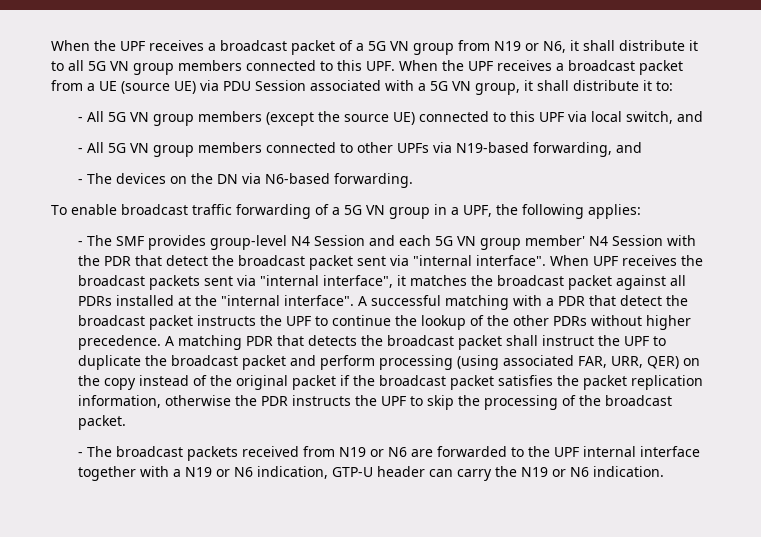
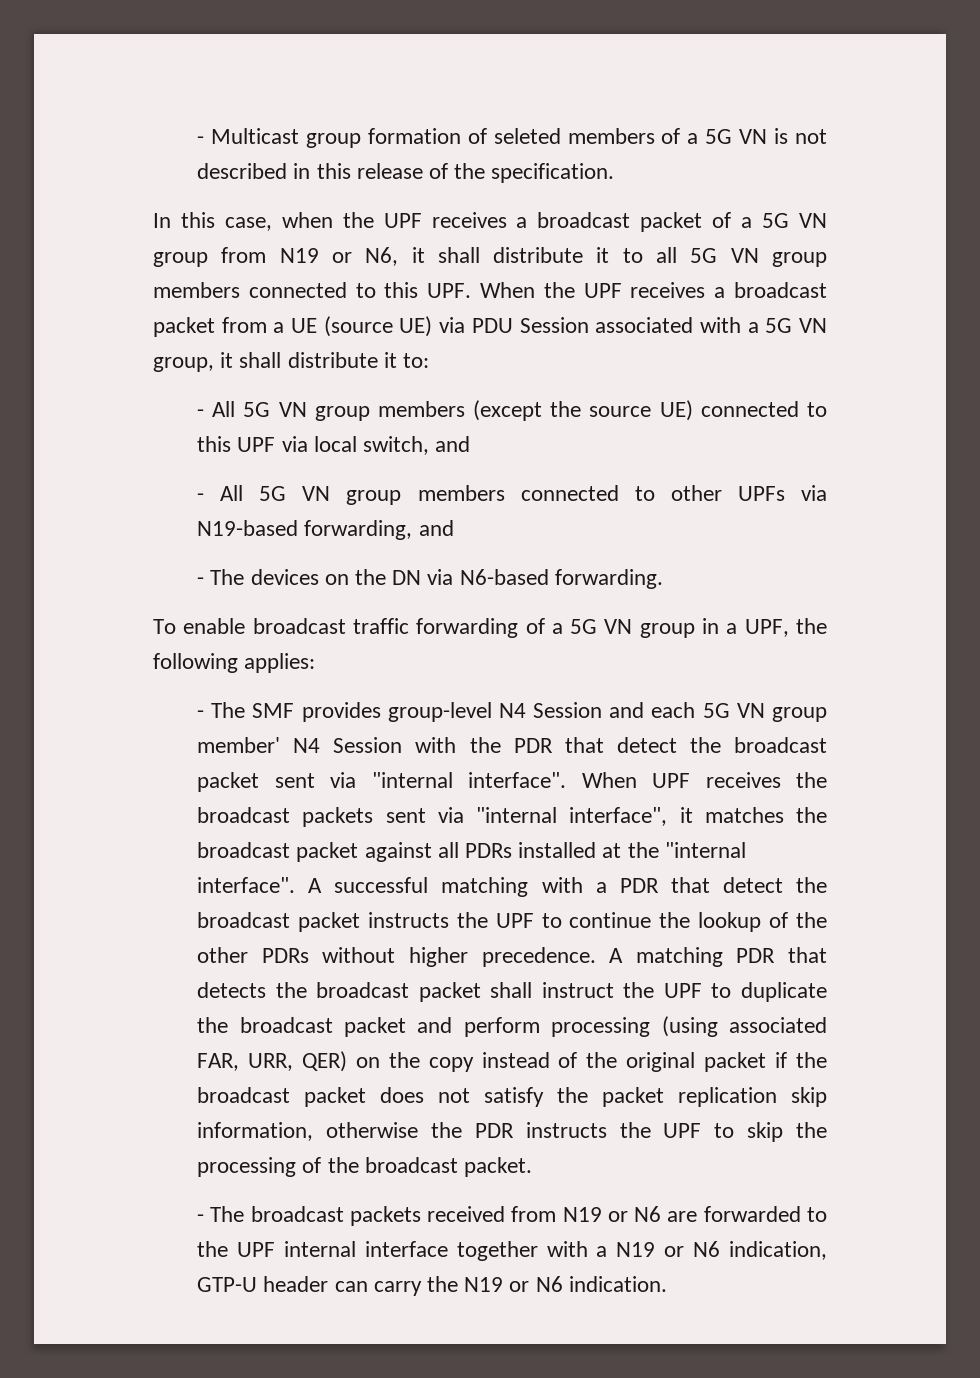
[51,40,90,51] When -> [197,128,827,148] [197,163,615,183] [153,212,333,231] - Multicast group formation of seleted members of a 5G VN is not described in this release of the specification. // In this case, when
[497,375,553,386] satisfies -> [380,1087,545,1107] does not satisfy
(703, 382) none -> [790,1087,827,1107] skip

